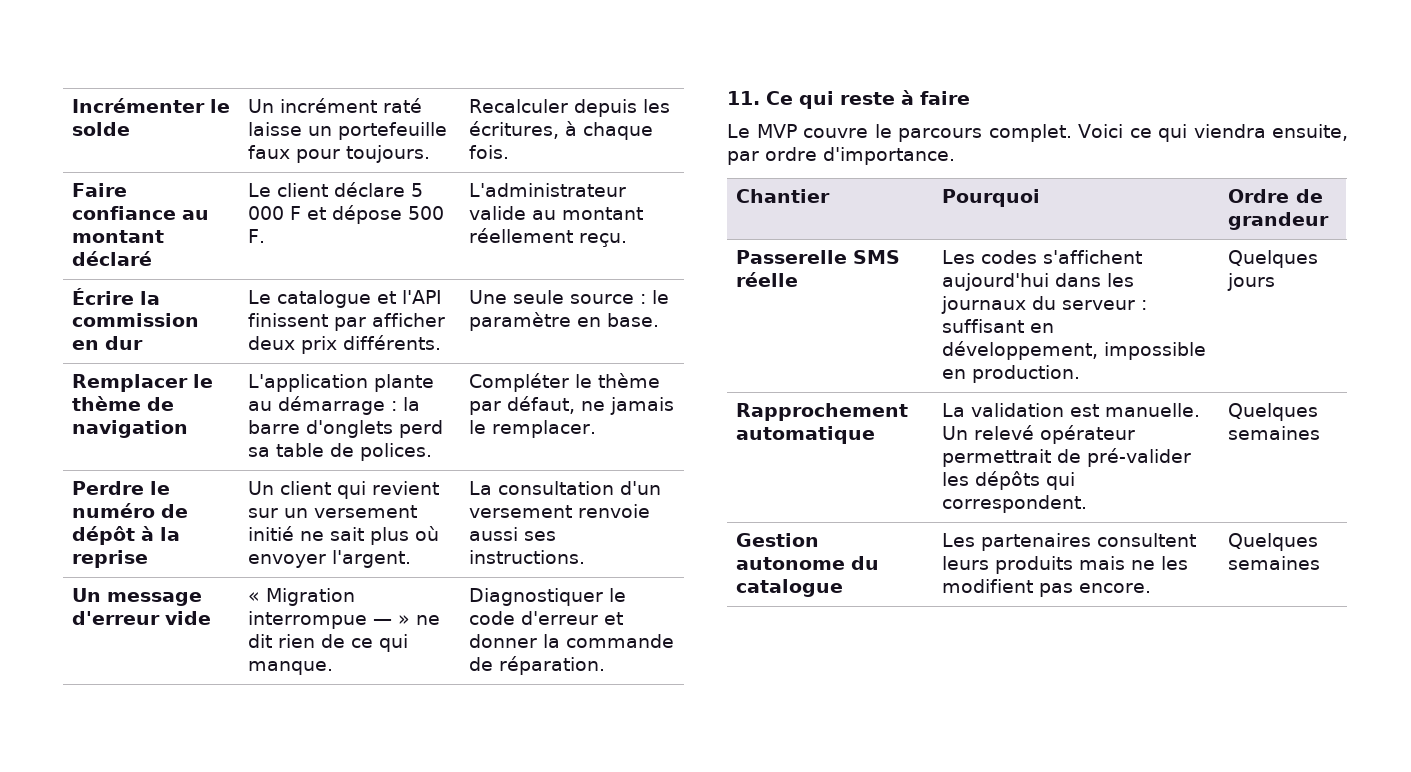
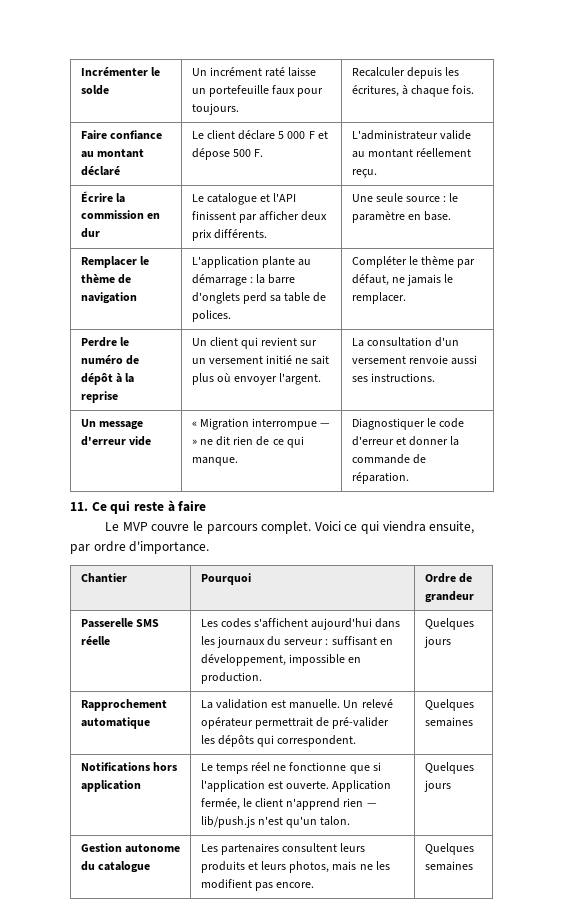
(1321, 433) none -> [80,762,177,772] [80,780,141,792] [200,762,381,774] [200,780,392,792] [200,798,377,810] [200,816,351,828] [424,762,474,774] [423,780,451,792] // Notifications hors application | Le temps réel ne fonctionne que si l'application est ouverte. Application fermée, le client n'apprend rien — lib/push.js n'est qu'un talon. | Quelques jours
(1074, 565) none -> [247,861,330,873] et leurs photos,

